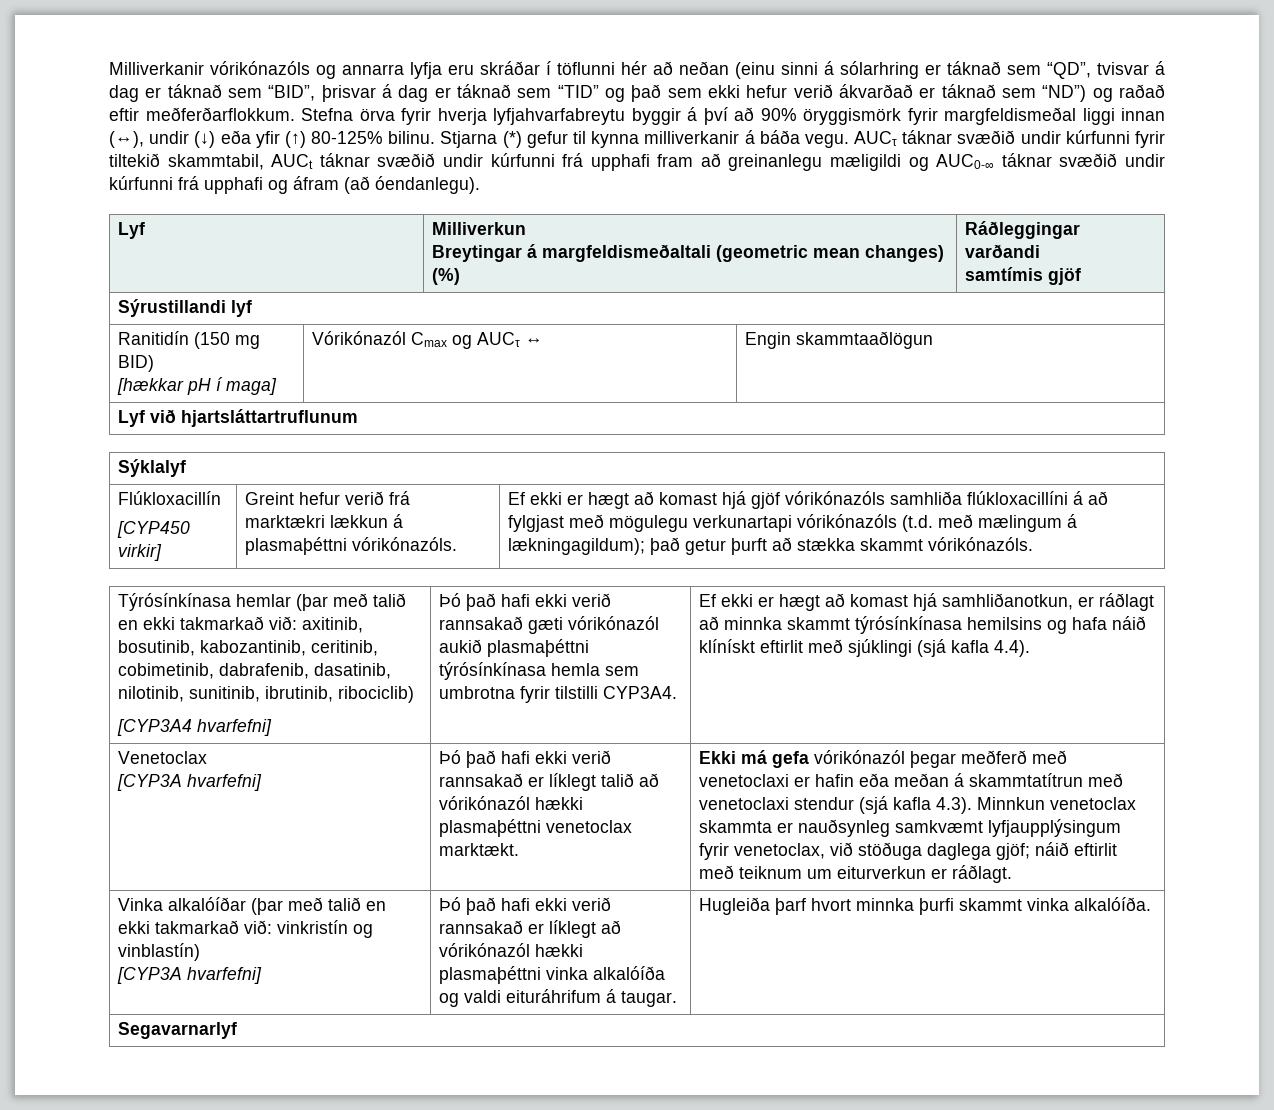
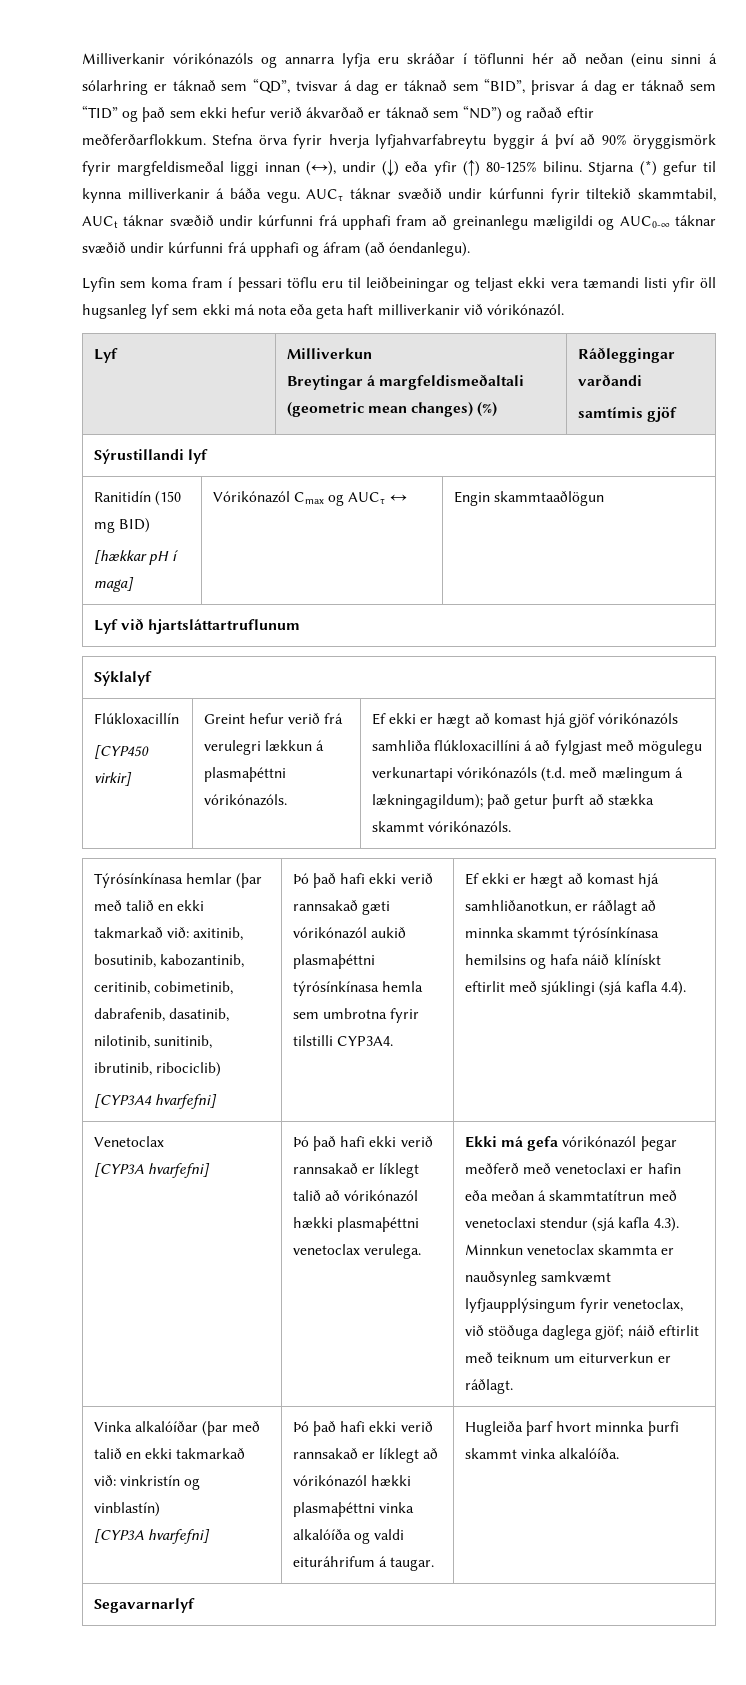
(480, 185) none -> [82,277,717,292] [82,304,565,319] // Lyfin sem koma fram í þessari töflu eru til leiðbeiningar og teljast ekki vera tæmandi listi yfir öll hugsanleg lyf sem ekki má nota eða geta haft milliverkanir við vórikónazól.
[245,515,326,528] marktækri -> [203,740,261,755] verulegri
[439,843,520,856] marktækt. -> [363,1244,421,1259] verulega.

